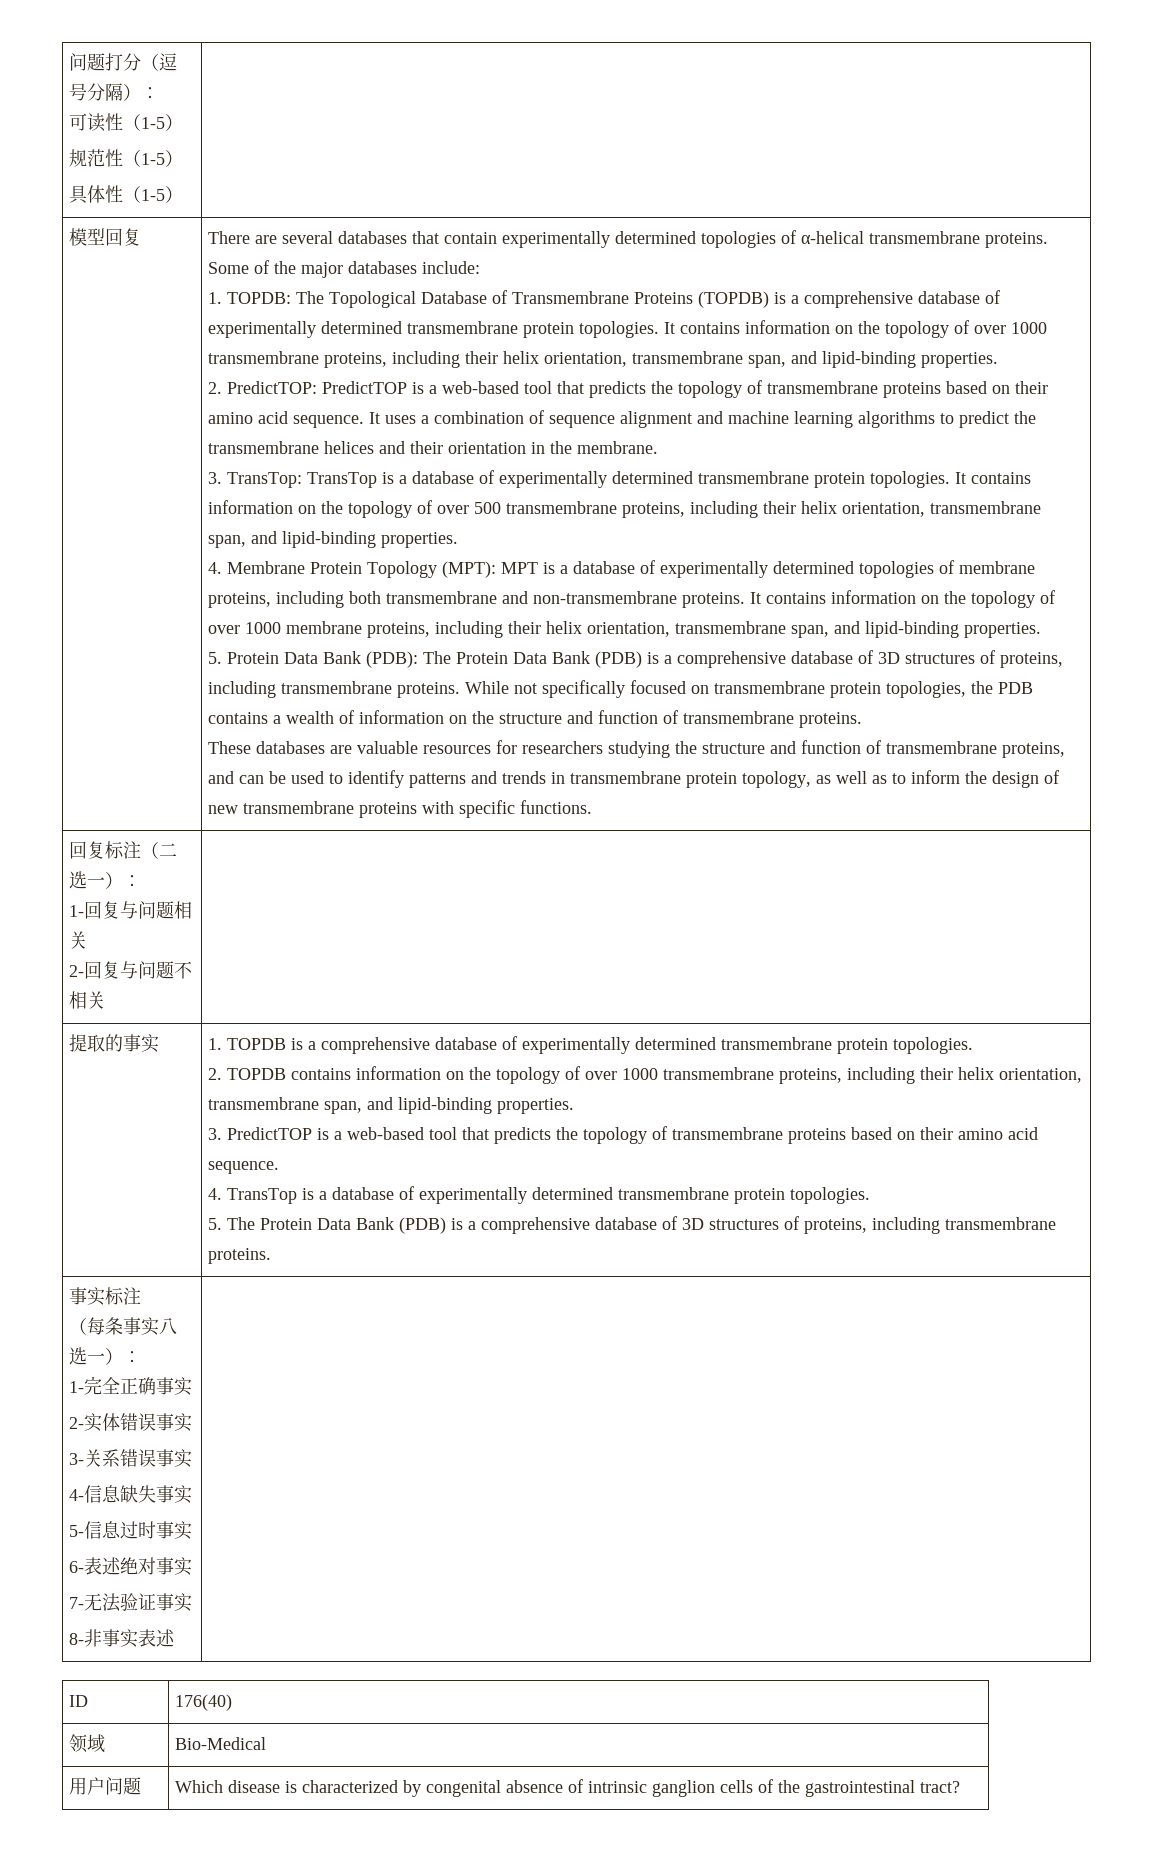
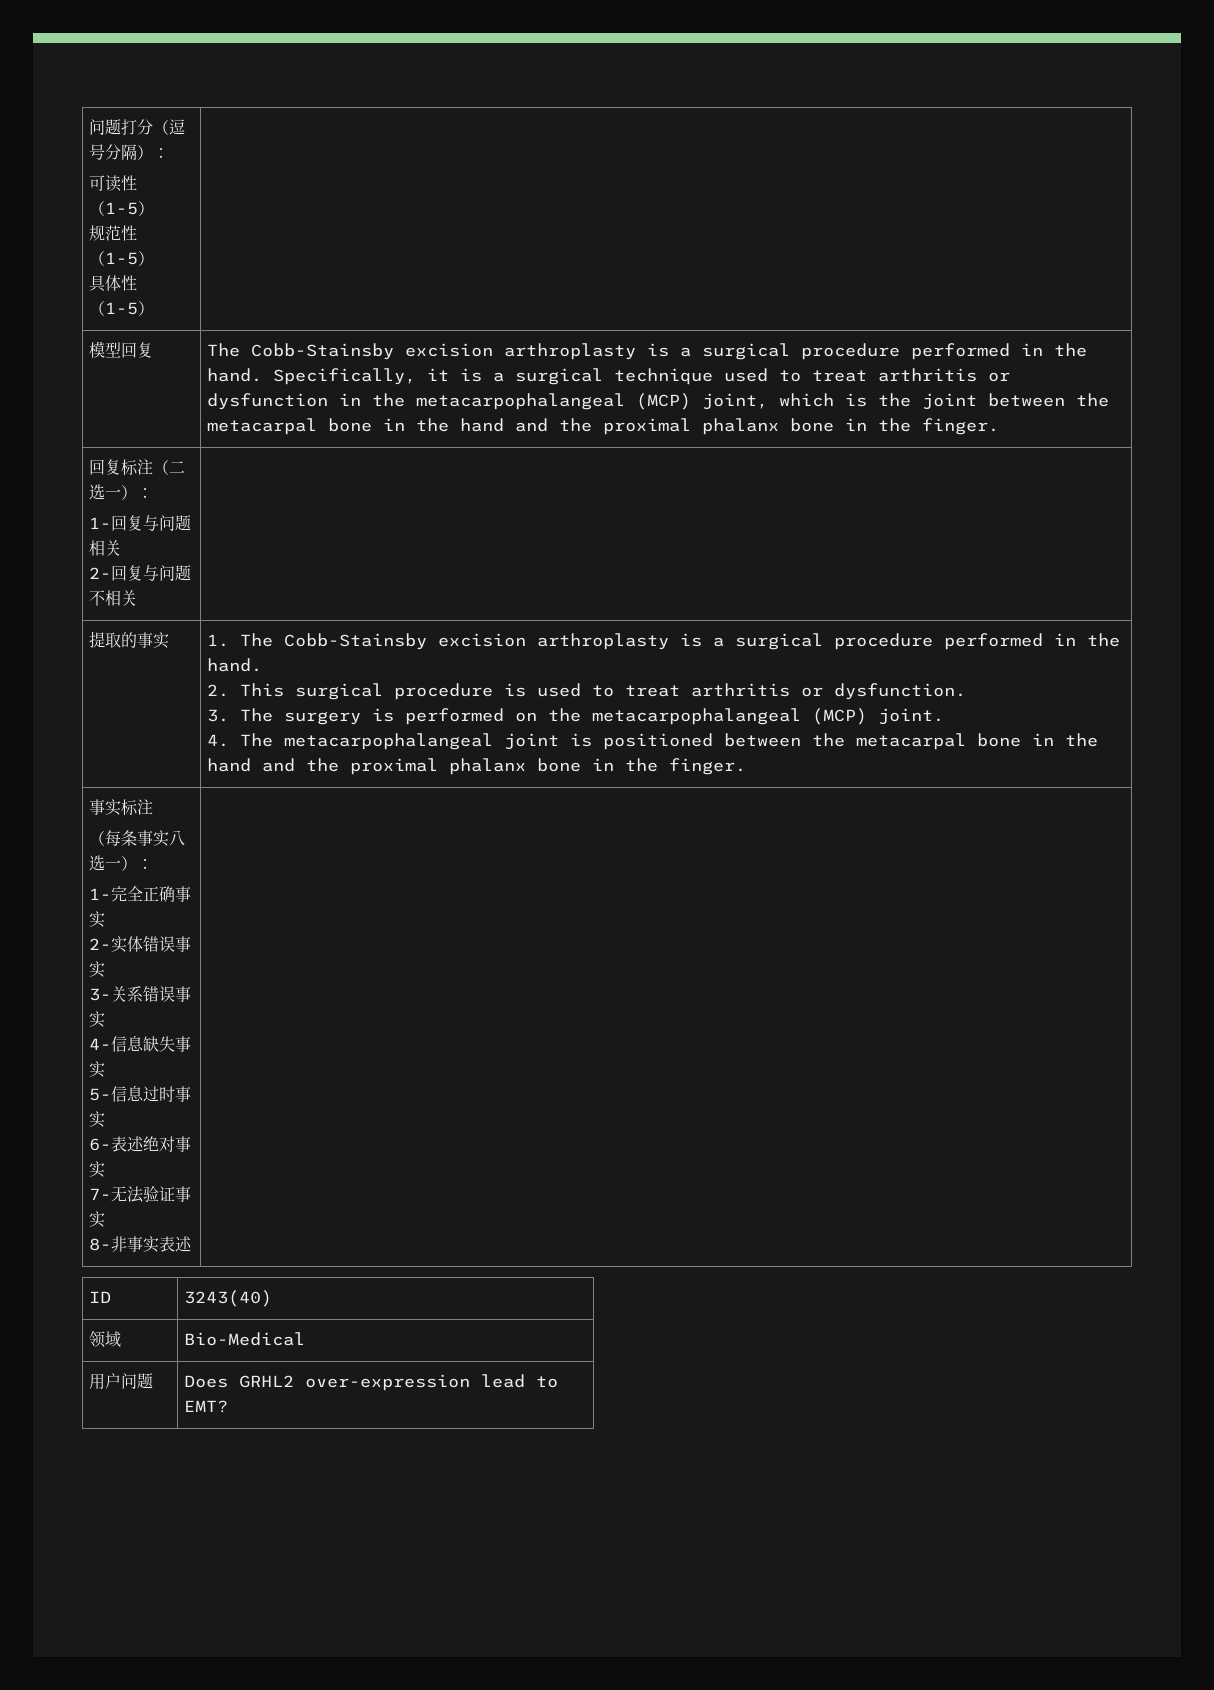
[208,230,1049,248] [208,260,481,278] [208,290,1001,308] [208,320,1048,338] [208,351,999,368] [208,380,1049,398] [208,410,1037,428] [208,441,659,454] [208,470,1032,488] [208,500,1042,518] [208,531,459,548] [208,560,1036,578] [208,590,1056,608] [208,621,1042,638] [208,650,1064,668] [208,680,1034,698] [208,710,863,728] [208,740,1066,758] [208,770,1060,788] [208,800,593,818] There are several databases that contain experimentally determined topologies of α-helical transmembrane proteins. Some of the major databases include: // 1. TOPDB: The Topological Database of Transmembrane Proteins (TOPDB) is a comprehensive database of experimentally determined transmembrane protein topologies. It contains information on the topology of over 1000 transmembrane proteins, including their helix orientation, transmembrane span, and lipid-binding properties. // 2. PredictTOP: PredictTOP is a web-based tool that predicts the topology of transmembrane proteins based on their amino acid sequence. It uses a combination of sequence alignment and machine learning algorithms to predict the transmembrane helices and their orientation in the membrane. // 3. TransTop: TransTop is a database of experimentally determined transmembrane protein topologies. It contains information on the topology of over 500 transmembrane proteins, including their helix orientation, transmembrane span, and lipid-binding properties. // 4. Membrane Protein Topology (MPT): MPT is a database of experimentally determined topologies of membrane proteins, including both transmembrane and non-transmembrane proteins. It contains information on the topology of over 1000 membrane proteins, including their helix orientation, transmembrane span, and lipid-binding properties. // 5. Protein Data Bank (PDB): The Protein Data Bank (PDB) is a comprehensive database of 3D structures of proteins, including transmembrane proteins. While not specifically focused on transmembrane protein topologies, the PDB contains a wealth of information on the structure and function of transmembrane proteins. // These databases are valuable resources for researchers studying the structure and function of transmembrane proteins, and can be used to identify patterns and trends in transmembrane protein topology, as well as to inform the design of new transmembrane proteins with specific functions. -> [206,343,1087,360] [206,368,1010,385] [206,393,1109,410] [206,418,999,435] The Cobb-Stainsby excision arthroplasty is a surgical procedure performed in the hand. Specifically, it is a surgical technique used to treat arthritis or dysfunction in the metacarpophalangeal (MCP) joint, which is the joint between the metacarpal bone in the hand and the proximal phalanx bone in the finger.
[227,1036,974,1054] [208,1066,1083,1084] [208,1097,575,1114] [208,1126,1039,1144] [208,1161,280,1174] [208,1186,871,1204] [208,1216,1057,1234] [208,1248,272,1264] TOPDB is a comprehensive database of experimentally determined transmembrane protein topologies. // 2. TOPDB contains information on the topology of over 1000 transmembrane proteins, including their helix orientation, transmembrane span, and lipid-binding properties. // 3. PredictTOP is a web-based tool that predicts the topology of transmembrane proteins based on their amino acid sequence. // 4. TransTop is a database of experimentally determined transmembrane protein topologies. // 5. The Protein Data Bank (PDB) is a comprehensive database of 3D structures of proteins, including transmembrane proteins. -> [239,633,1120,650] [206,658,262,672] [206,683,966,700] [206,708,944,725] [206,733,1098,750] [206,758,746,775] The Cobb-Stainsby excision arthroplasty is a surgical procedure performed in the hand. // 2. This surgical procedure is used to treat arthritis or dysfunction. // 3. The surgery is performed on the metacarpophalangeal (MCP) joint. // 4. The metacarpophalangeal joint is positioned between the metacarpal bone in the hand and the proximal phalanx bone in the finger.
[175,1694,233,1711] 176(40) -> [183,1290,272,1307] 3243(40)
[175,1779,961,1797] Which disease is characterized by congenital absence of intrinsic ganglion cells of the gastrointestinal tract? -> [183,1374,558,1391] [183,1400,228,1413] Does GRHL2 over-expression lead to EMT?

